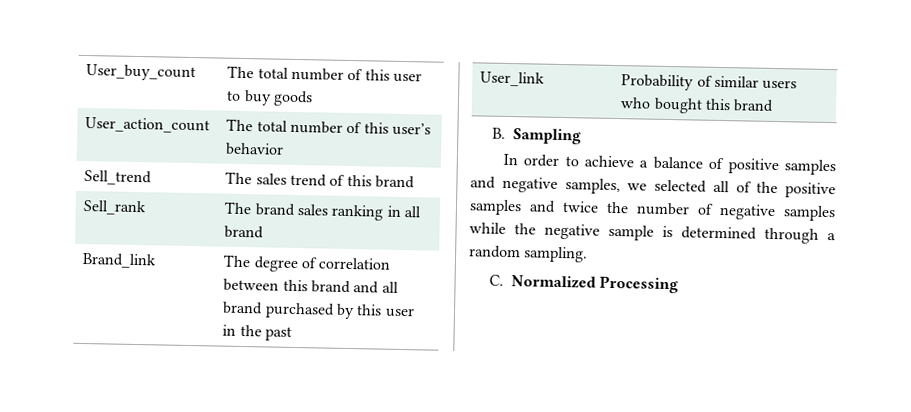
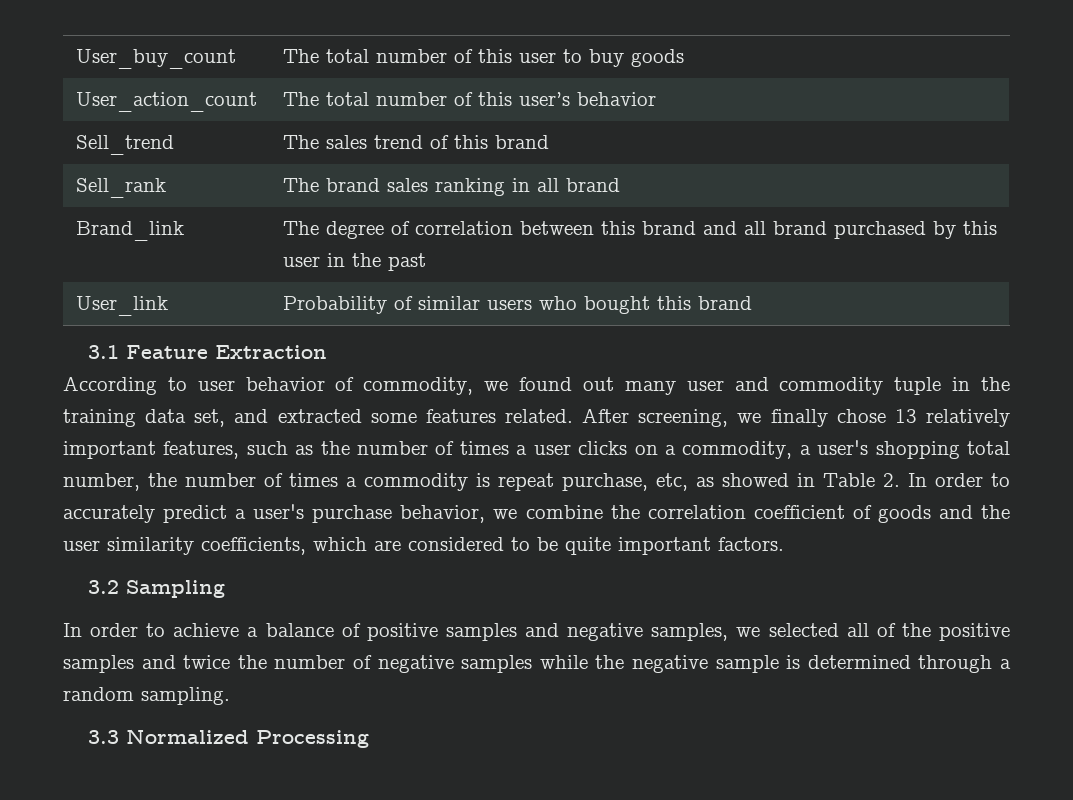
[491,127,506,139] B. -> [87,345,327,359] [63,376,1011,395] [63,408,1010,427] [63,440,1010,459] [63,473,1010,491] [63,504,1010,523] [63,537,784,555] [87,580,119,594] 3.1 Feature Extraction // According to user behavior of commodity, we found out many user and commodity tuple in the training data set, and extracted some features related. After screening, we finally chose 13 relatively important features, such as the number of times a user clicks on a commodity, a user's shopping total number, the number of times a commodity is repeat purchase, etc, as showed in Table 2. In order to accurately predict a user's purchase behavior, we combine the correlation coefficient of goods and the user similarity coefficients, which are considered to be quite important factors. // 3.2
[488,274,504,286] C. -> [87,730,119,744] 3.3

